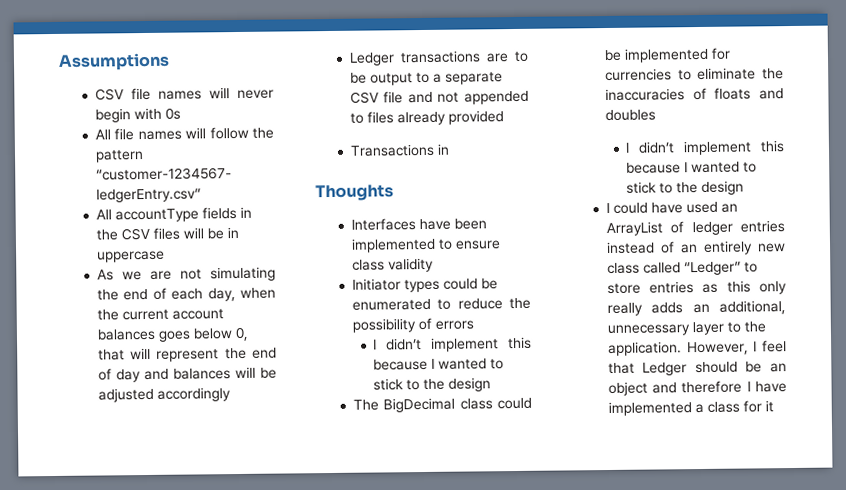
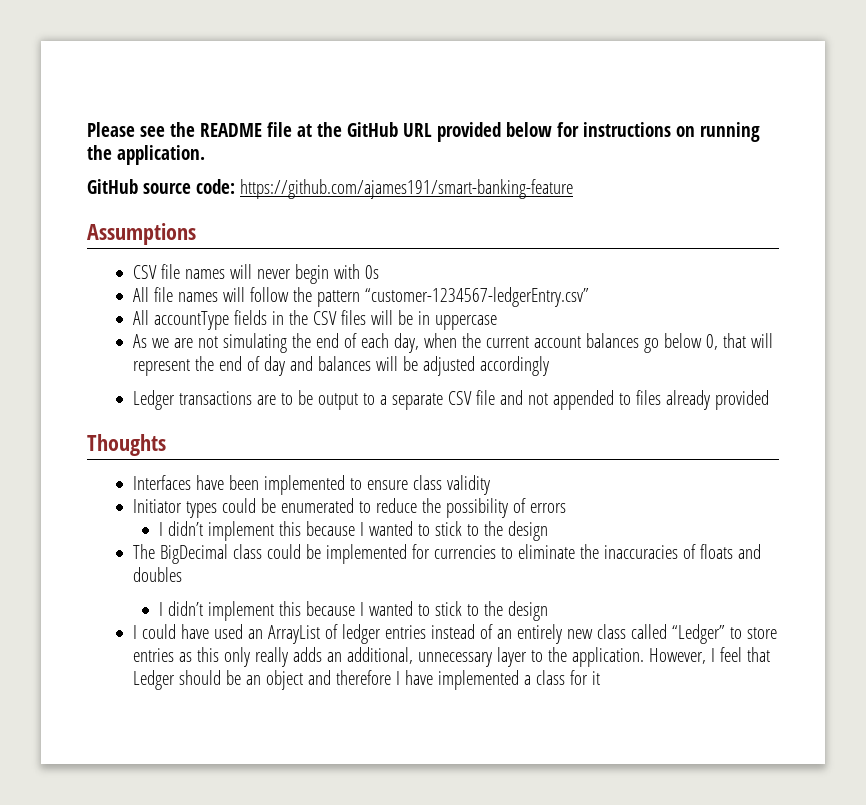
(58, 61) none -> [87,122,760,142] [87,145,205,165] [87,179,573,199] Please see the README file at the GitHub URL provided below for instructions on running the application. // GitHub source code: https://github.com/ajames191/smart-banking-feature //
[157,330,191,342] goes -> [643,338,659,353] go
[349,143,450,157] // Transactions in -> (769, 400) none

